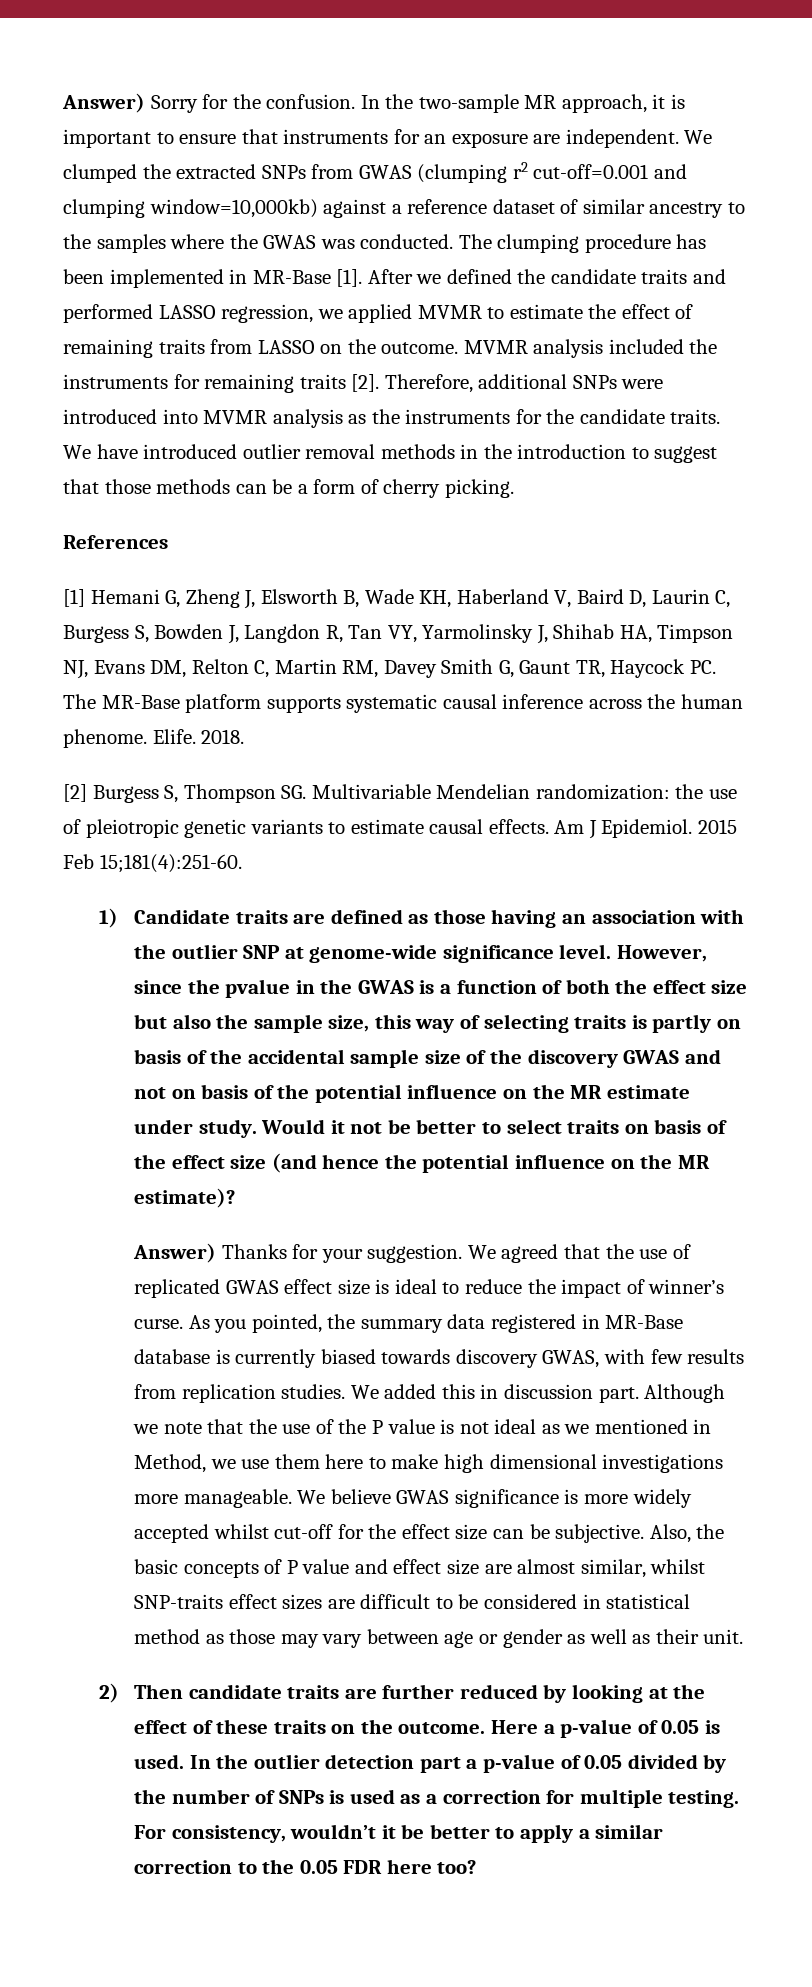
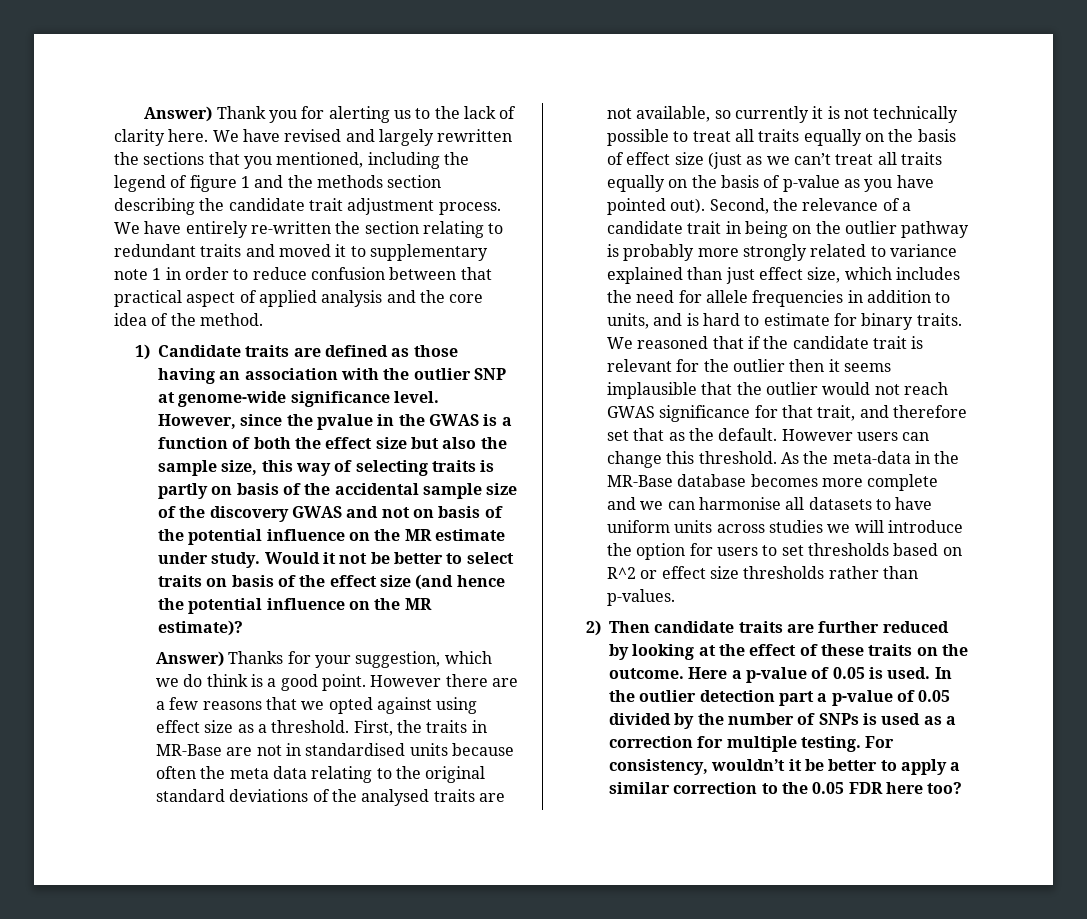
[62,93,685,113] [63,129,713,148] [63,162,687,183] [63,199,745,218] [63,234,707,253] [63,269,726,288] [63,304,694,323] [63,339,718,358] [63,374,664,393] [63,409,721,428] [63,444,718,463] [63,479,514,498] [63,535,168,549] [63,589,731,609] [63,624,734,644] [63,659,716,679] [63,694,743,713] [63,729,245,748] [63,784,737,803] [63,819,737,839] [63,854,242,873] Answer) Sorry for the confusion. In the two-sample MR approach, it is important to ensure that instruments for an exposure are independent. We clumped the extracted SNPs from GWAS (clumping r2 cut-off=0.001 and clumping window=10,000kb) against a reference dataset of similar ancestry to the samples where the GWAS was conducted. The clumping procedure has been implemented in MR-Base [1]. After we defined the candidate traits and performed LASSO regression, we applied MVMR to estimate the effect of remaining traits from LASSO on the outcome. MVMR analysis included the instruments for remaining traits [2]. Therefore, additional SNPs were introduced into MVMR analysis as the instruments for the candidate traits. We have introduced outlier removal methods in the introduction to suggest that those methods can be a form of cherry picking. // References // [1] Hemani G, Zheng J, Elsworth B, Wade KH, Haberland V, Baird D, Laurin C, Burgess S, Bowden J, Langdon R, Tan VY, Yarmolinsky J, Shihab HA, Timpson NJ, Evans DM, Relton C, Martin RM, Davey Smith G, Gaunt TR, Haycock PC. The MR-Base platform supports systematic causal inference across the human phenome. Elife. 2018. // [2] Burgess S, Thompson SG. Multivariable Mendelian randomization: the use of pleiotropic genetic variants to estimate causal effects. Am J Epidemiol. 2015 Feb 15;181(4):251-60. -> [144,106,517,123] [114,129,513,146] [114,152,469,169] [114,175,442,192] [114,198,501,215] [114,221,504,238] [114,244,488,261] [114,267,492,280] [114,290,484,307] [114,313,263,326] Answer) Thank you for alerting us to the lack of clarity here. We have revised and largely rewritten the sections that you mentioned, including the legend of figure 1 and the methods section describing the candidate trait adjustment process. We have entirely re-written the section relating to redundant traits and moved it to supplementary note 1 in order to reduce confusion between that practical aspect of applied analysis and the core idea of the method.
[367,1244,691,1263] [134,1279,725,1298] [134,1314,684,1333] [134,1349,745,1368] [134,1384,726,1403] [133,1419,712,1434] [134,1454,724,1473] [134,1489,692,1508] [134,1524,725,1543] [134,1559,706,1578] [134,1594,691,1610] [134,1629,744,1648] suggestion. We agreed that the use of replicated GWAS effect size is ideal to reduce the impact of winner’s curse. As you pointed, the summary data registered in MR-Base database is currently biased towards discovery GWAS, with few results from replication studies. We added this in discussion part. Although we note that the use of the P value is not ideal as we mentioned in Method, we use them here to make high dimensional investigations more manageable. We believe GWAS significance is more widely accepted whilst cut-off for the effect size can be subjective. Also, the basic concepts of P value and effect size are almost similar, whilst SNP-traits effect sizes are difficult to be considered in statistical method as those may vary between age or gender as well as their unit. -> [355,651,492,668] [155,674,518,691] [155,697,478,714] [155,720,487,736] [155,743,514,756] [155,766,486,783] [155,789,505,806] [606,106,959,123] [606,129,956,146] [606,152,942,169] [606,175,934,192] [606,198,911,215] [606,221,970,238] [606,244,957,261] [606,267,960,284] [606,290,951,307] [606,313,962,330] [606,336,924,349] [606,359,891,372] [606,382,948,399] [606,405,967,422] [606,428,930,441] [606,451,960,468] [606,474,939,491] [606,497,933,510] [606,520,963,533] [606,543,962,560] [606,566,918,579] [606,589,675,606] suggestion, which we do think is a good point. However there are a few reasons that we opted against using effect size as a threshold. First, the traits in MR-Base are not in standardised units because often the meta data relating to the original standard deviations of the analysed traits are not available, so currently it is not technically possible to treat all traits equally on the basis of effect size (just as we can’t treat all traits equally on the basis of p-value as you have pointed out). Second, the relevance of a candidate trait in being on the outlier pathway is probably more strongly related to variance explained than just effect size, which includes the need for allele frequencies in addition to units, and is hard to estimate for binary traits. We reasoned that if the candidate trait is relevant for the outlier then it seems implausible that the outlier would not reach GWAS significance for that trait, and therefore set that as the default. However users can change this threshold. As the meta-data in the MR-Base database becomes more complete and we can harmonise all datasets to have uniform units across studies we will introduce the option for users to set thresholds based on R^2 or effect size thresholds rather than p-values.

